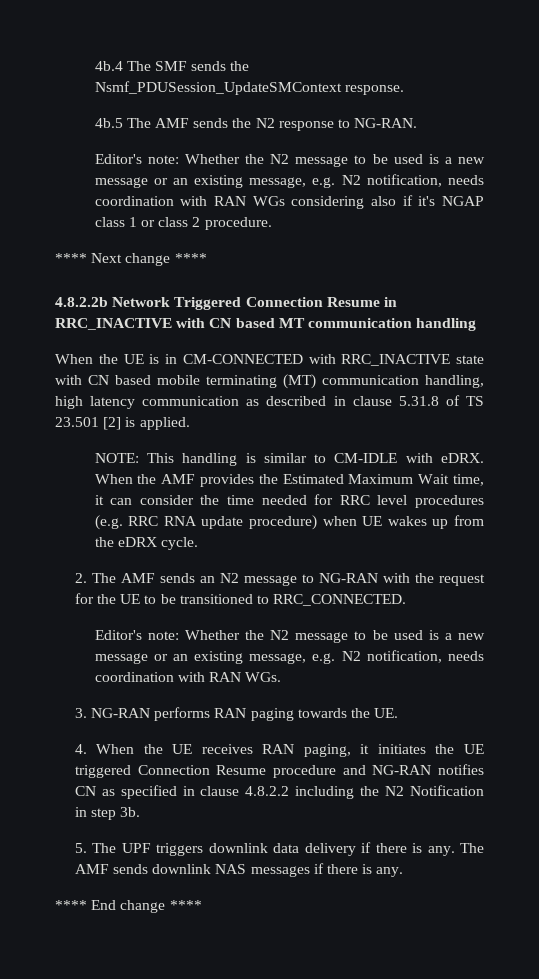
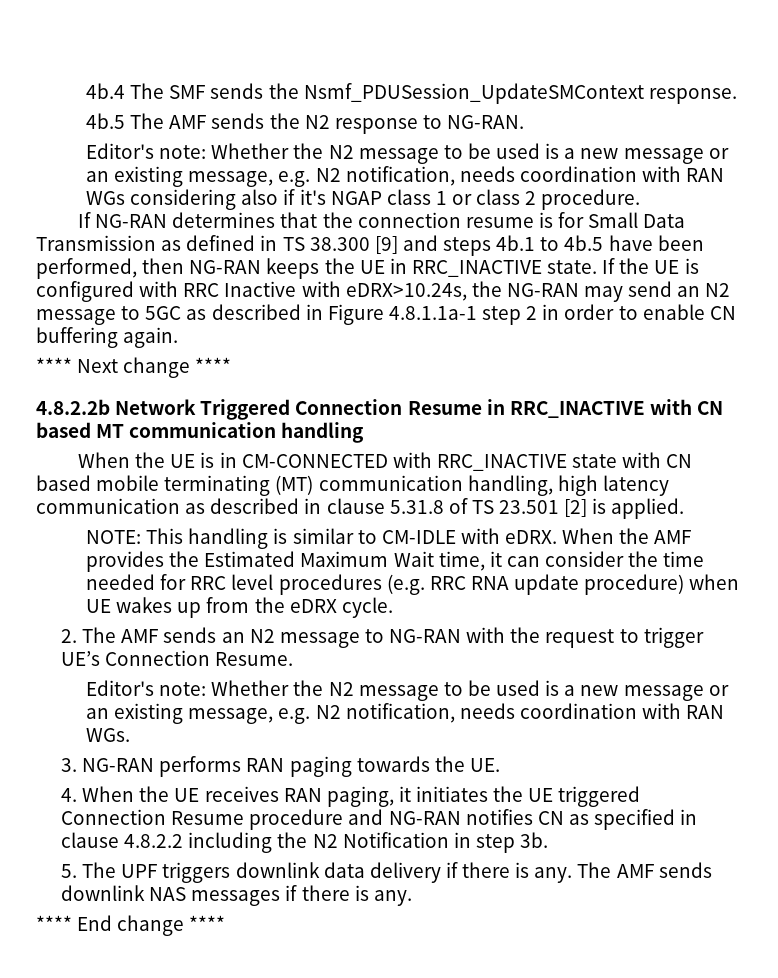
(272, 223) none -> [78,212,686,228] [36,235,704,256] [36,258,699,279] [36,281,731,302] [36,304,736,325] [36,327,179,348] // If NG-RAN determines that the connection resume is for Small Data Transmission as defined in TS 38.300 [9] and steps 4b.1 to 4b.5 have been performed, then NG-RAN keeps the UE in RRC_INACTIVE state. If the UE is configured with RRC Inactive with eDRX>10.24s, the NG-RAN may send an N2 message to 5GC as described in Figure 4.8.1.1a-1 step 2 in order to enable CN buffering again.
[74,593,407,606] for the UE to be transitioned to RRC_CONNECTED. -> [619,627,704,648] [61,650,294,666] to trigger UE’s Connection Resume.

